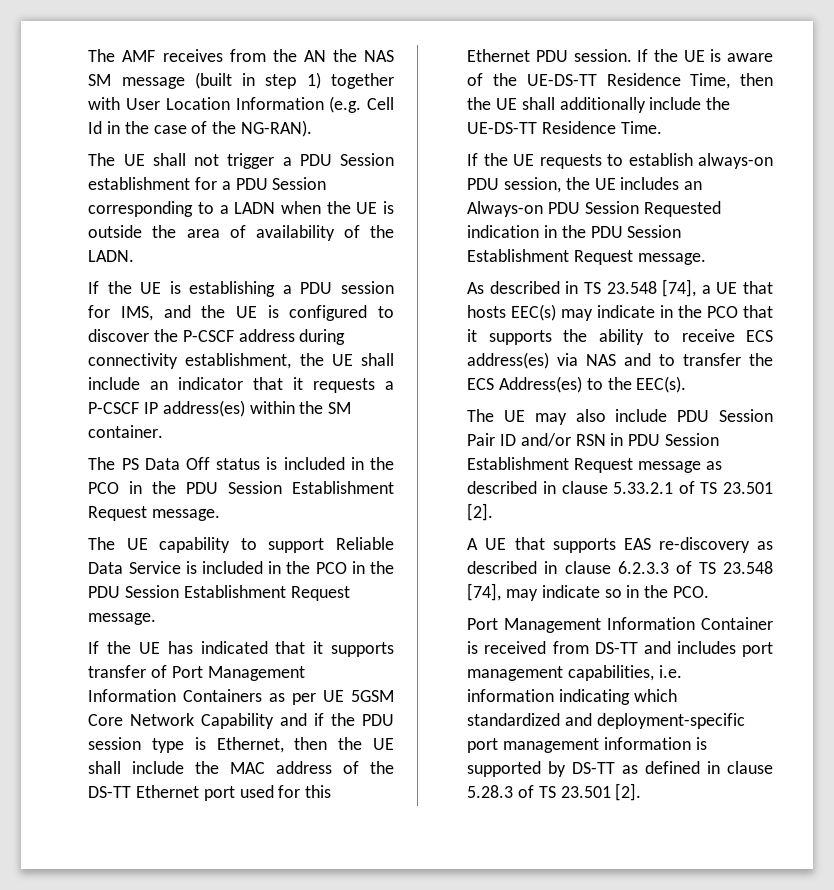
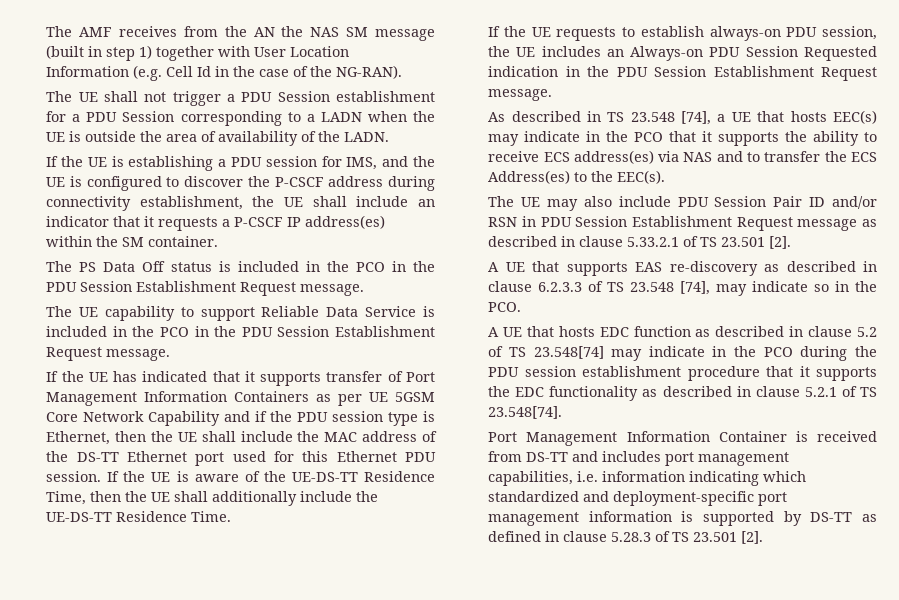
(709, 592) none -> [488,326,877,337] [488,346,877,361] [488,366,877,381] [488,386,877,401] [488,406,563,419] // A UE that hosts EDC function as described in clause 5.2 of TS 23.548[74] may indicate in the PCO during the PDU session establishment procedure that it supports the EDC functionality as described in clause 5.2.1 of TS 23.548[74].

